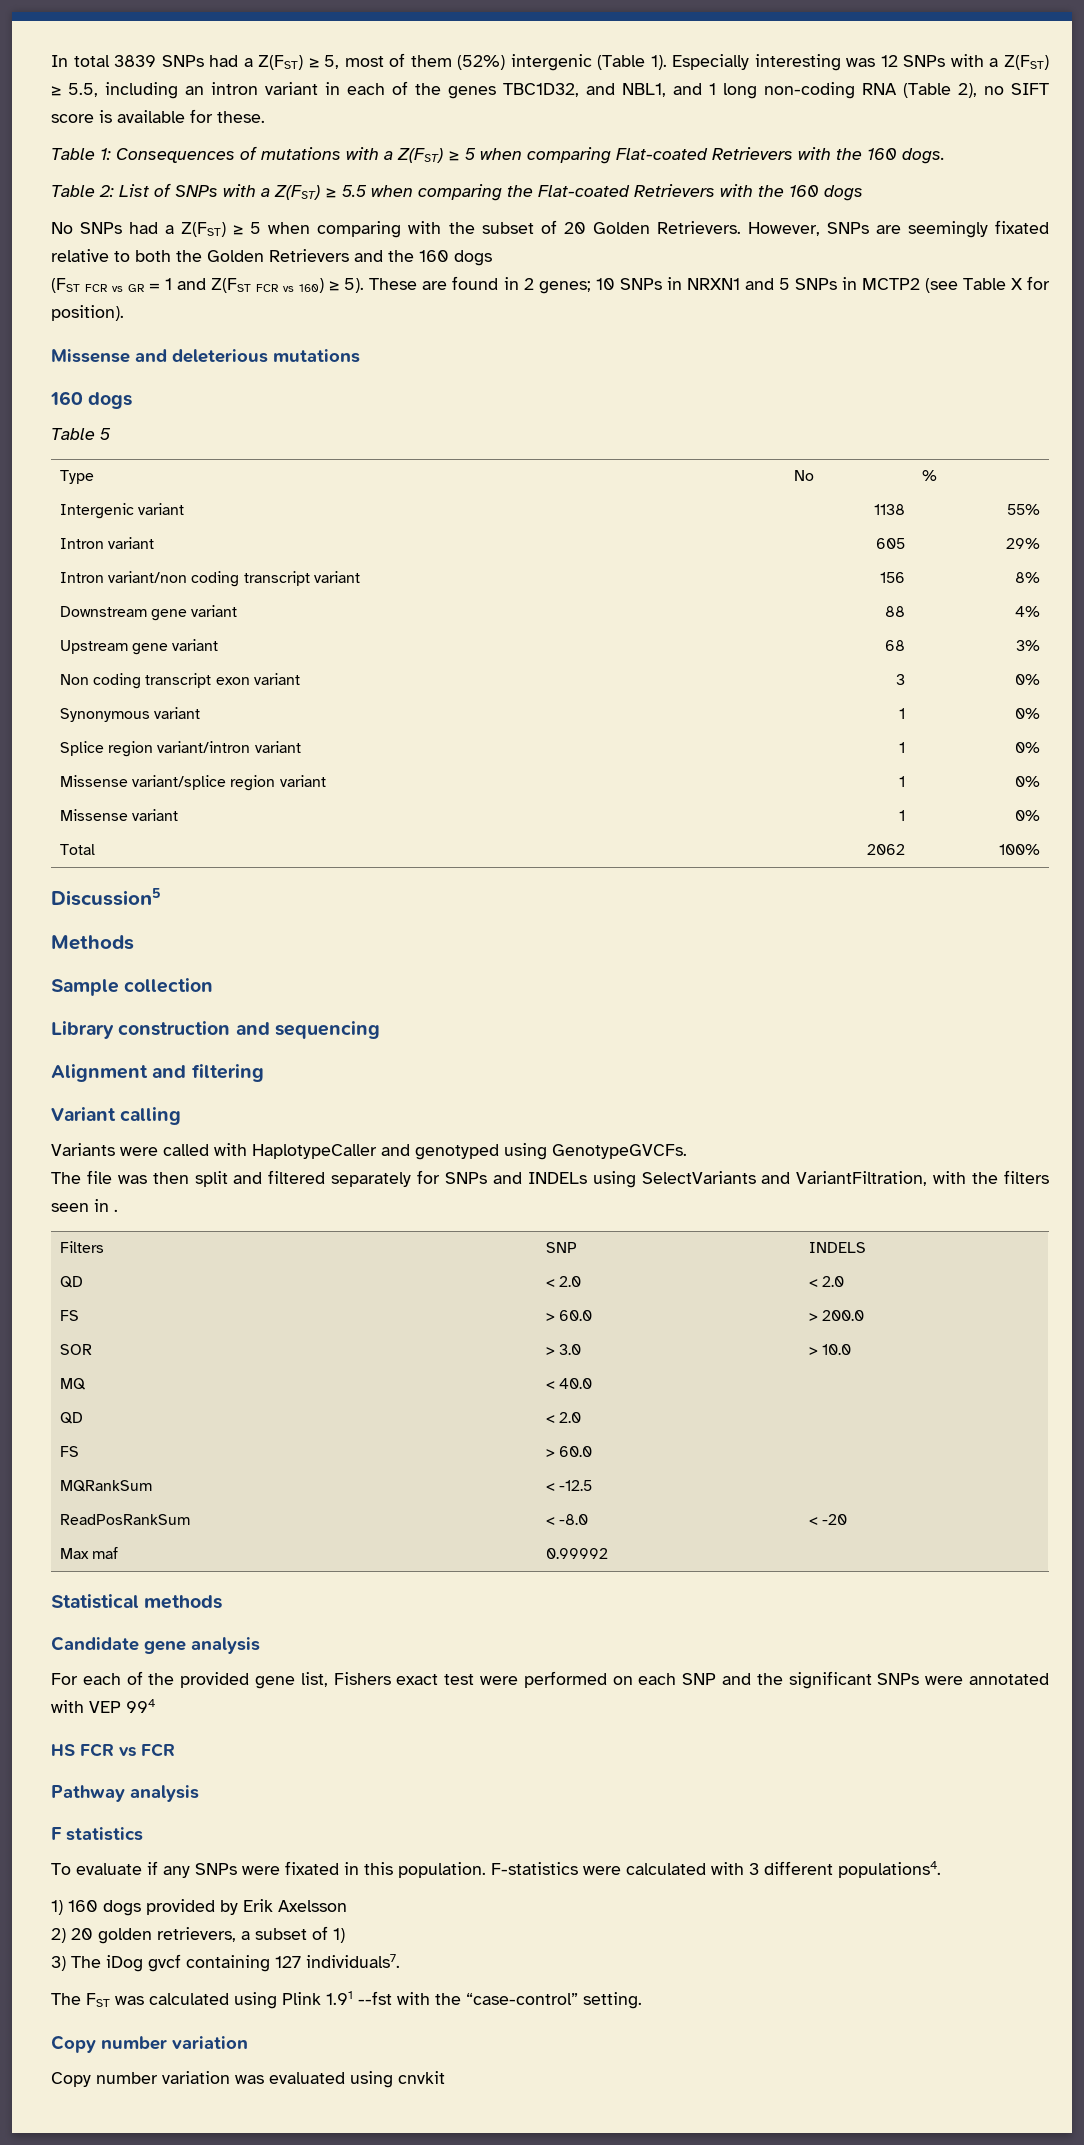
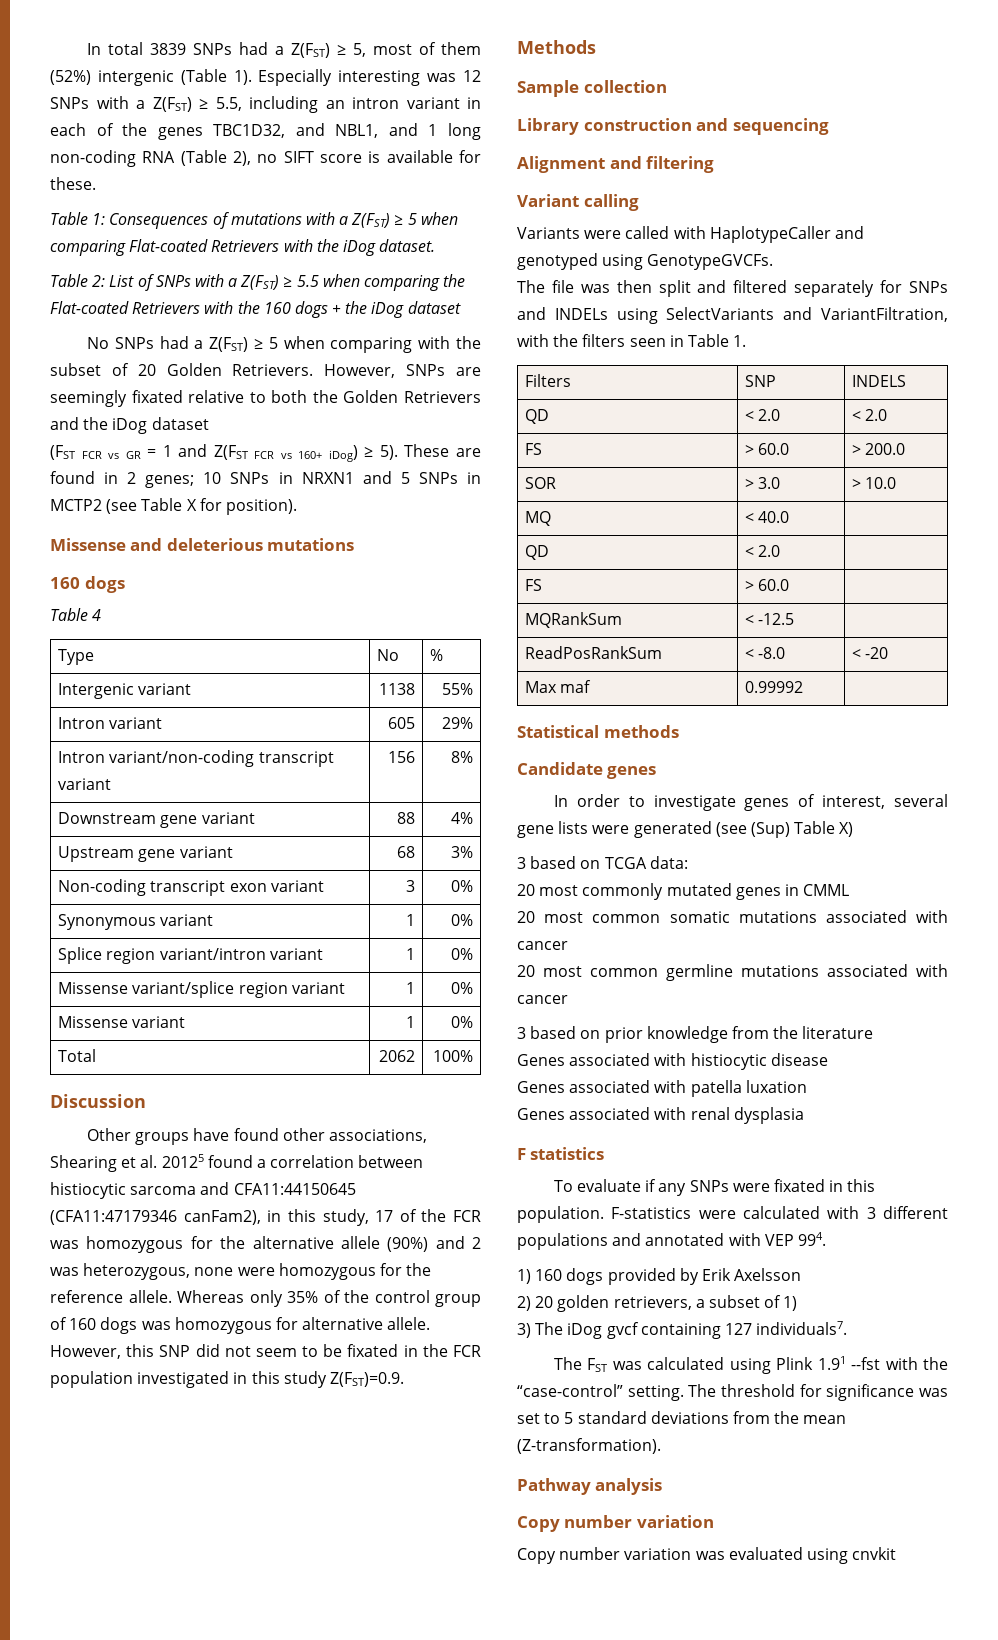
[867,148,945,164] 160 dogs. -> [342,239,436,256] iDog dataset.
(863, 193) none -> [332,301,461,318] + the iDog dataset
[419,250,492,266] 160 dogs -> [112,417,209,434] iDog dataset
[299,278,325,293] 160) -> [298,445,358,462] 160+ iDog)
[100,428,111,440] 5 -> [92,609,102,621] 4
[108,571,240,587] variant/non coding -> [109,750,255,767] variant/non-coding
[59,673,142,689] Non coding -> [58,879,147,896] Non-coding
[51,888,160,906] Discussion5 -> [50,1094,146,1108] [86,1128,427,1145] [50,1154,424,1172] [50,1182,356,1199] [50,1209,481,1226] [50,1236,481,1253] [50,1263,432,1280] [50,1290,481,1307] [50,1317,431,1334] [50,1344,482,1359] [50,1371,404,1388] Discussion // Other groups have found other associations, Shearing et al. 20125 found a correlation between histiocytic sarcoma and CFA11:44150645 (CFA11:47179346 canFam2), in this study, 17 of the FCR was homozygous for the alternative allele (90%) and 2 was heterozygous, none were homozygous for the reference allele. Whereas only 35% of the control group of 160 dogs was homozygous for alternative allele. However, this SNP did not seem to be fixated in the FCR population investigated in this study Z(FST)=0.9.
[114,1209,118,1212] . -> [687,334,747,347] Table 1.
[144,1637,260,1654] [51,1671,1049,1689] [51,1699,155,1713] [51,1743,175,1757] [51,1785,199,1802] gene analysis // For each of the provided gene list, Fishers exact test were performed on each SNP and the significant SNPs were annotated with VEP 994 // HS FCR vs FCR // Pathway analysis -> [607,766,657,779] [553,794,948,811] [517,821,854,838] [517,856,688,869] [517,883,850,900] [517,910,948,923] [517,941,568,950] [517,964,948,981] [517,995,568,1004] [517,1026,874,1043] [517,1053,828,1070] [517,1080,807,1097] [517,1107,804,1124] genes // In order to investigate genes of interest, several gene lists were generated (see (Sup) Table X) // 3 based on TCGA data: // 20 most commonly mutated genes in CMML // 20 most common somatic mutations associated with cancer // 20 most common germline mutations associated with cancer // 3 based on prior knowledge from the literature // Genes associated with histiocytic disease // Genes associated with patella luxation // Genes associated with renal dysplasia
[838,1861,941,1878] populations4. -> [517,1232,826,1250] populations and annotated with VEP 994.
(642, 2000) none -> [688,1384,948,1401] [517,1411,847,1424] [517,1438,661,1454] [517,1478,663,1495] The threshold for significance was set to 5 standard deviations from the mean (Z-transformation). // Pathway analysis

